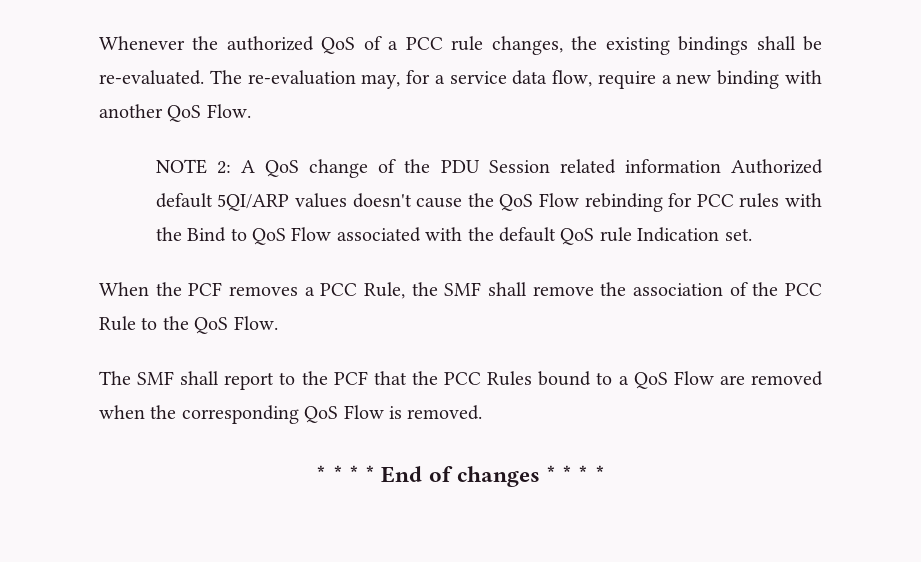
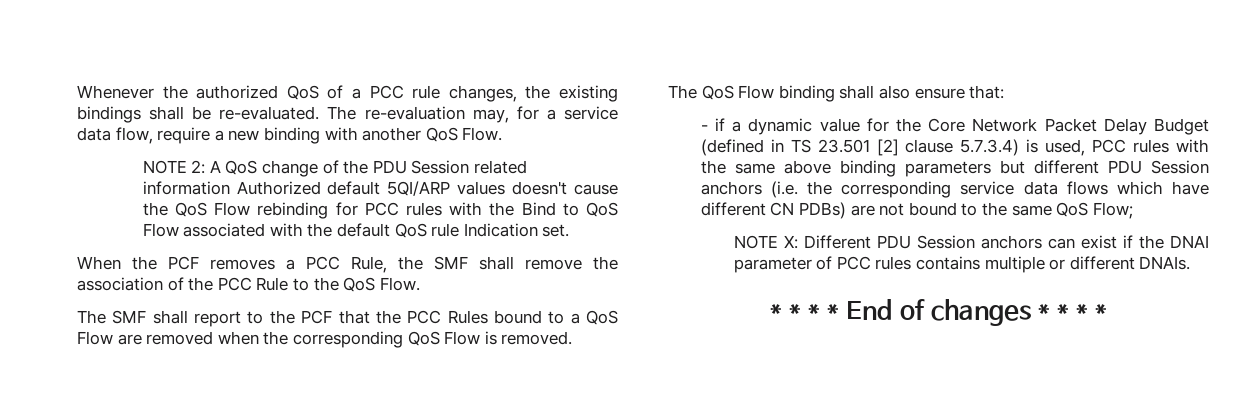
(483, 412) none -> [668,85,1005,102] [700,118,1209,135] [700,139,1209,156] [700,160,1209,177] [700,181,1209,198] [700,202,1133,219] [733,235,1209,249] [733,256,1191,273] // The QoS Flow binding shall also ensure that: // - if a dynamic value for the Core Network Packet Delay Budget (defined in TS 23.501 [2] clause 5.7.3.4) is used, PCC rules with the same above binding parameters but different PDU Session anchors (i.e. the corresponding service data flows which have different CN PDBs) are not bound to the same QoS Flow; // NOTE X: Different PDU Session anchors can exist if the DNAI parameter of PCC rules contains multiple or different DNAIs.

